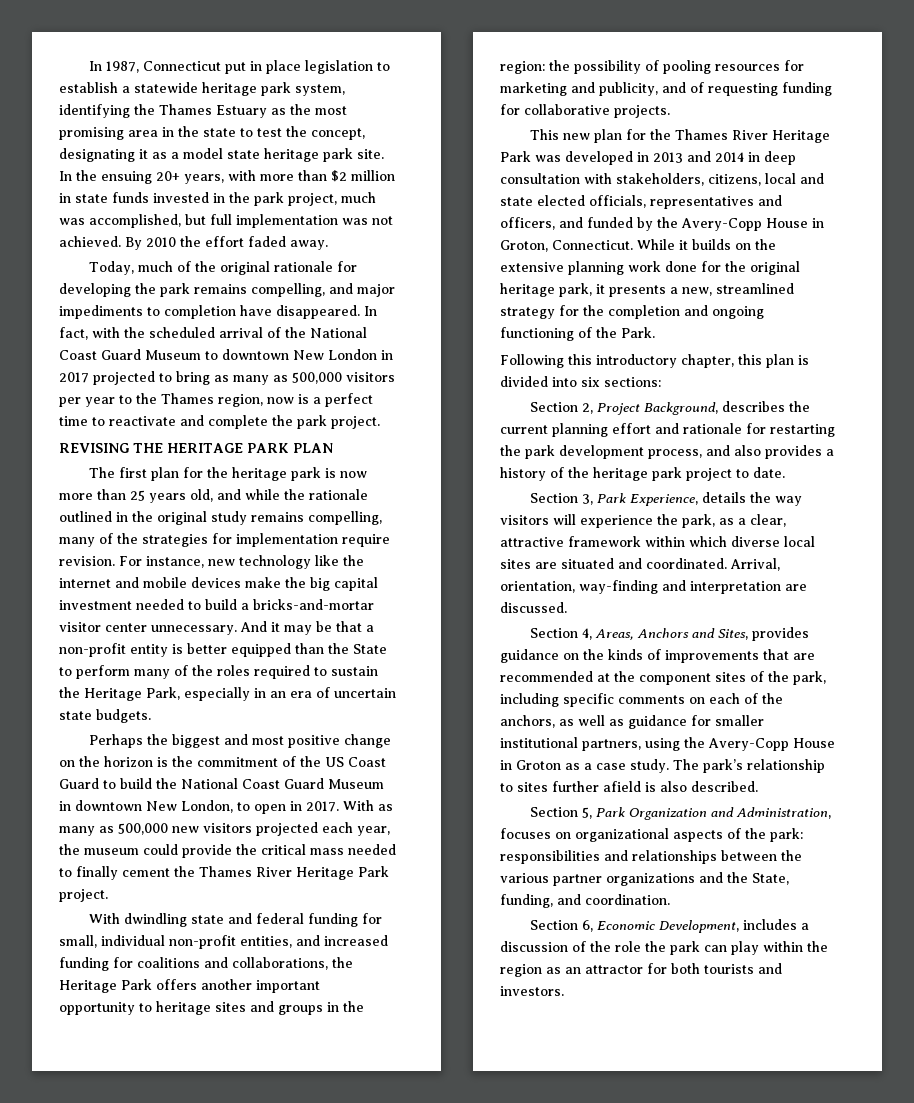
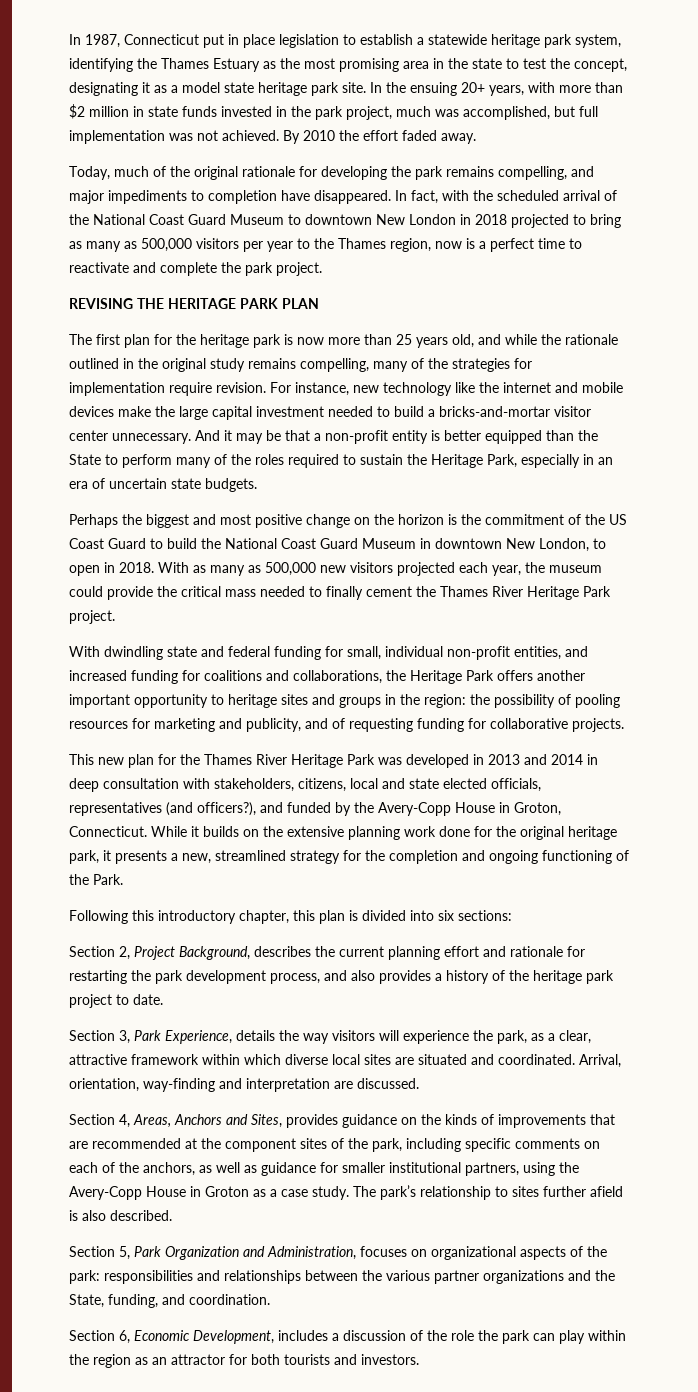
[59,372,89,383] 2017 -> [475,214,507,225] 2018
[310,577,330,591] big -> [179,406,208,420] large
[306,801,339,812] 2017. -> [119,562,154,573] 2018.
[758,195,782,206] [500,217,555,230] and officers, -> [166,802,256,816] (and officers?),

